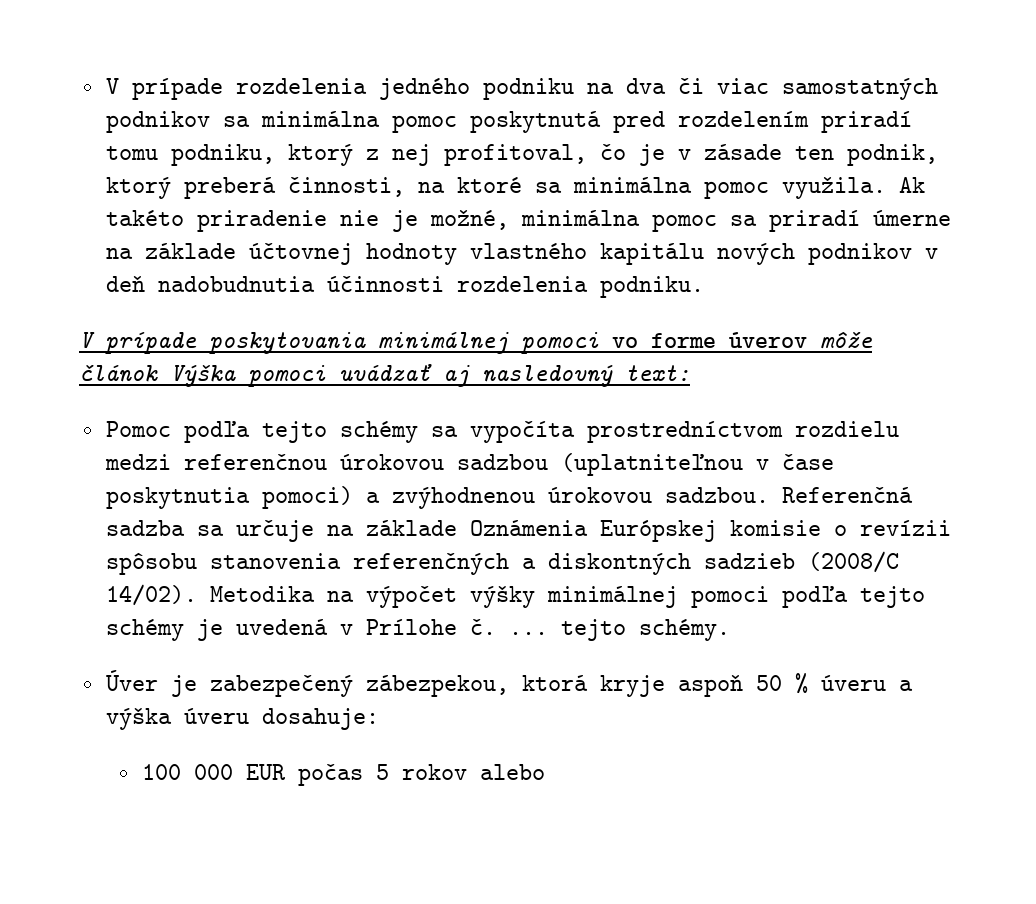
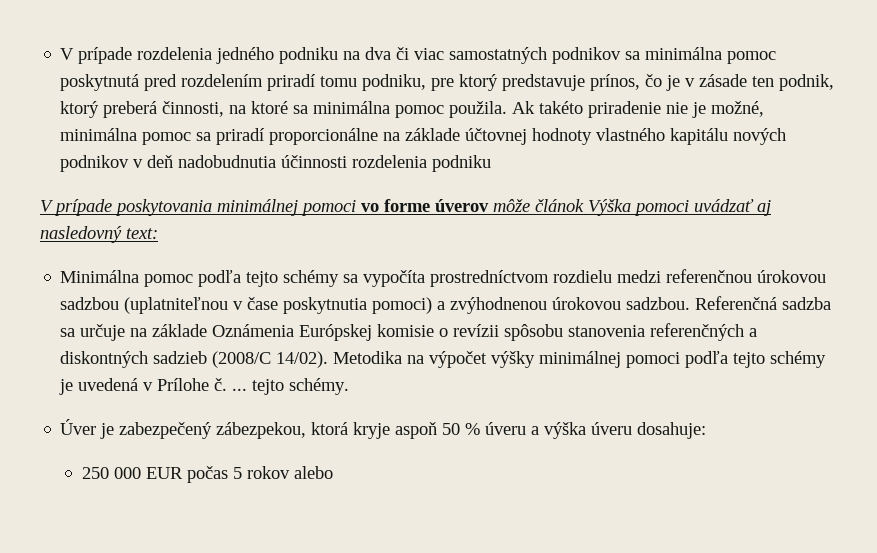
[287,144,587,166] ktorý z nej profitoval, -> [431,74,641,91] pre ktorý predstavuje prínos,
[781,177,886,199] využila. -> [449,101,508,118] použila.
[872,210,951,226] úmerne -> [269,128,379,145] proporcionálne
[599,276,704,298] podniku. -> [432,155,492,172] podniku
[105,421,171,437] Pomoc -> [60,270,194,287] Minimálna pomoc
[142,764,182,780] 100 -> [81,467,109,479] 250

